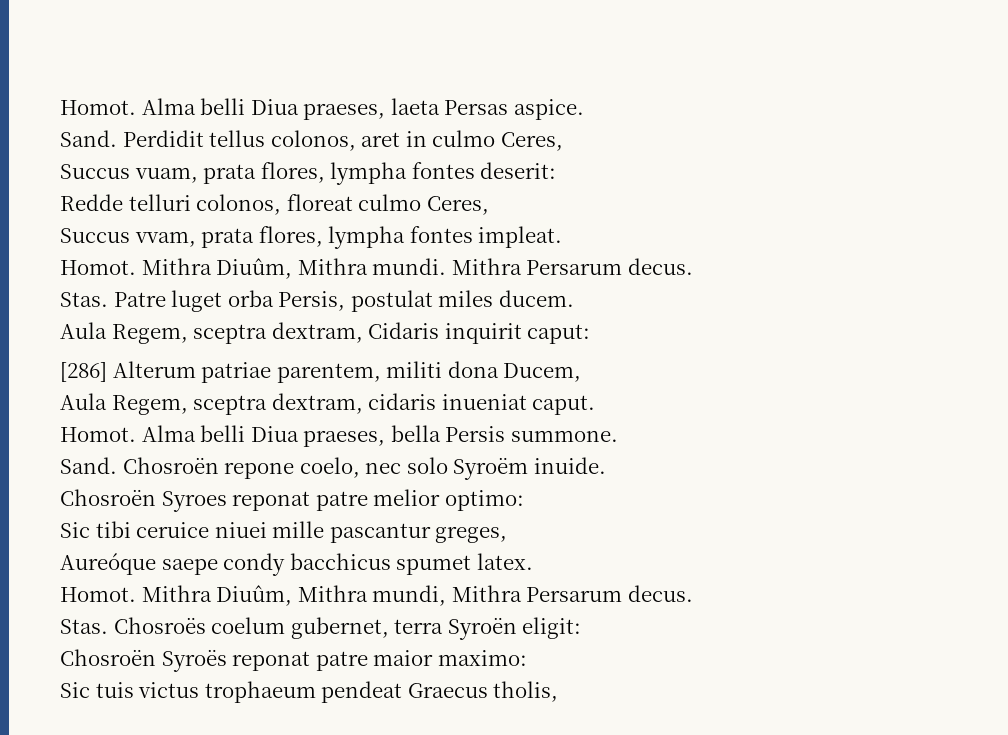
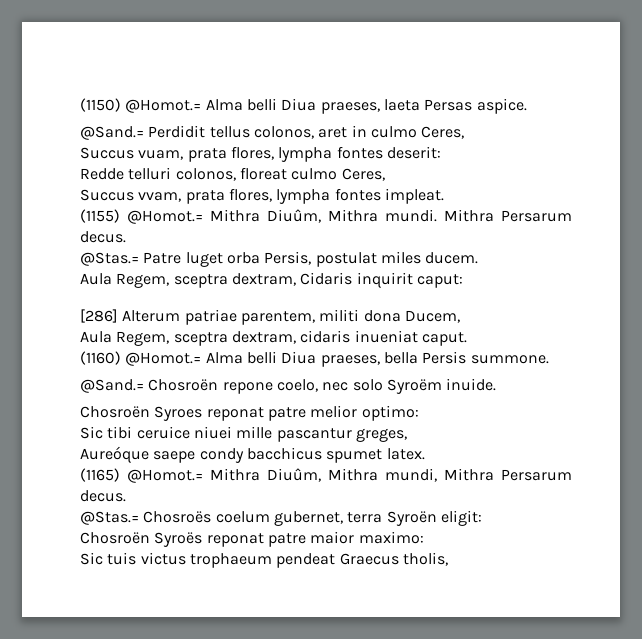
[60,100,136,115] Homot. -> [80,98,202,113] (1150) @Homot.=
[60,130,117,147] Sand. -> [80,126,144,140] @Sand.=
[60,260,136,275] Homot. -> [80,209,203,224] (1155) @Homot.=
[60,292,108,307] Stas. -> [80,252,139,266] @Stas.=
[60,427,136,442] Homot. -> [80,351,202,366] (1160) @Homot.=
[60,457,117,474] Sand. -> [80,379,144,393] @Sand.=
[60,587,136,602] Homot. -> [80,468,203,483] (1165) @Homot.=
[60,619,108,634] Stas. -> [80,511,139,525] @Stas.=

